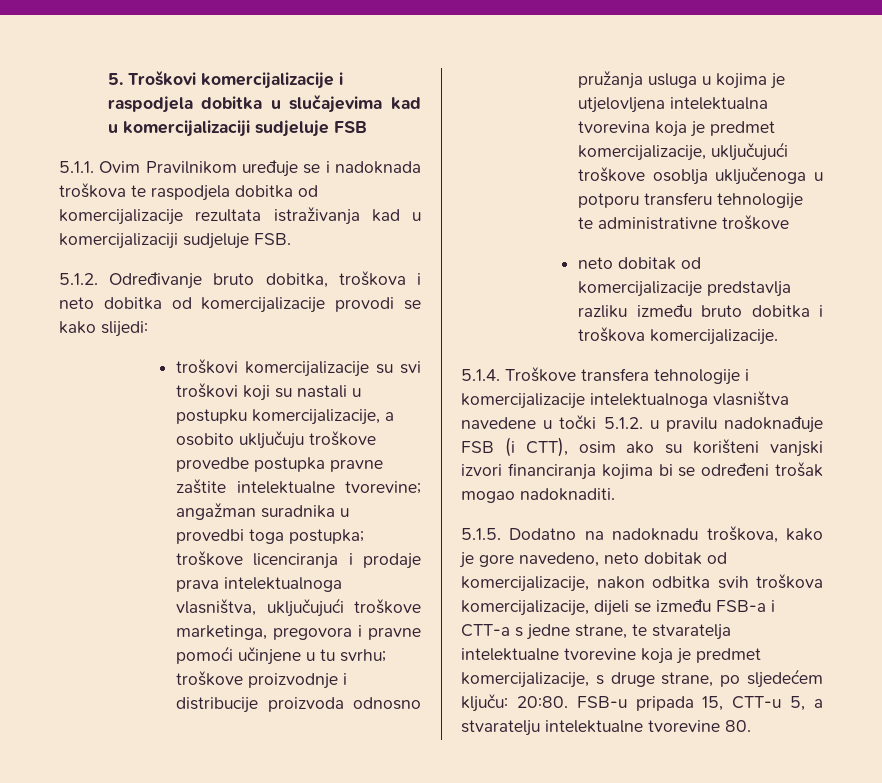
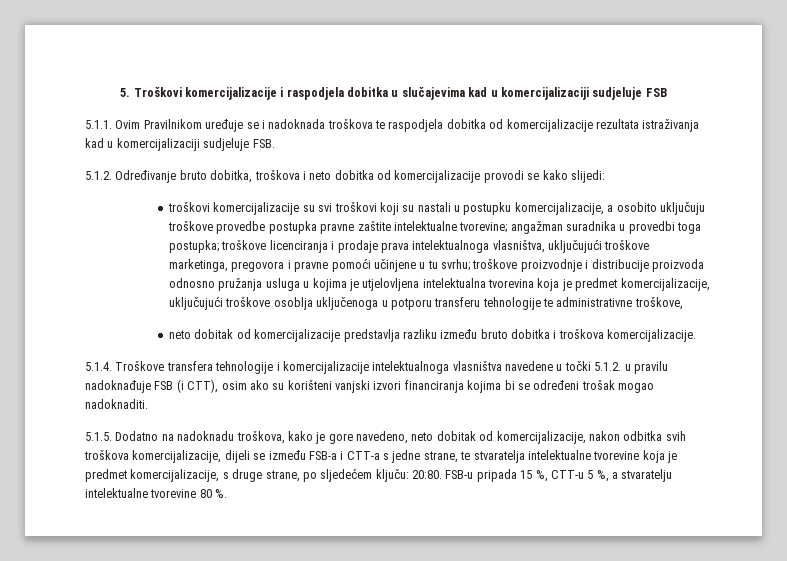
[722,215,790,230] troškove -> [634,297,683,310] troškove,
[702,696,806,711] 15, CTT-u 5, -> [520,470,609,482] 15 %, CTT-u 5 %,
[725,720,751,732] 80. -> [199,489,228,498] 80 %.

